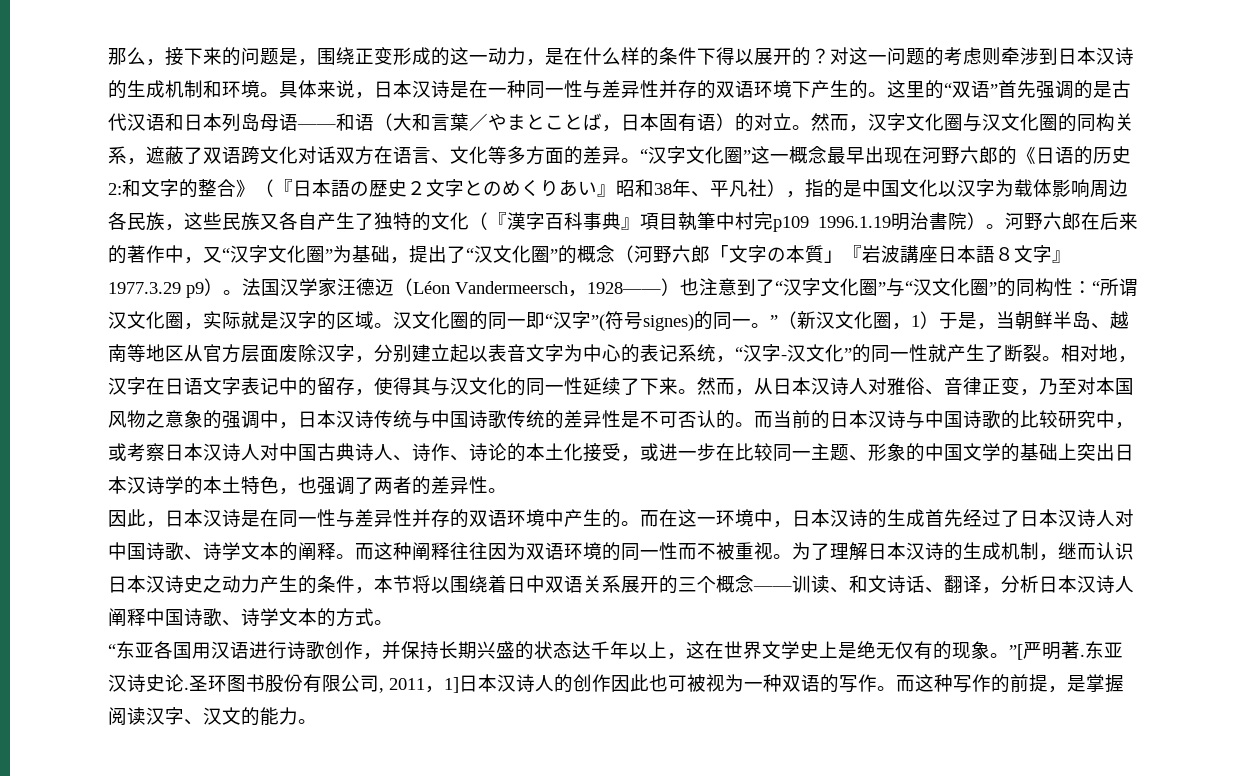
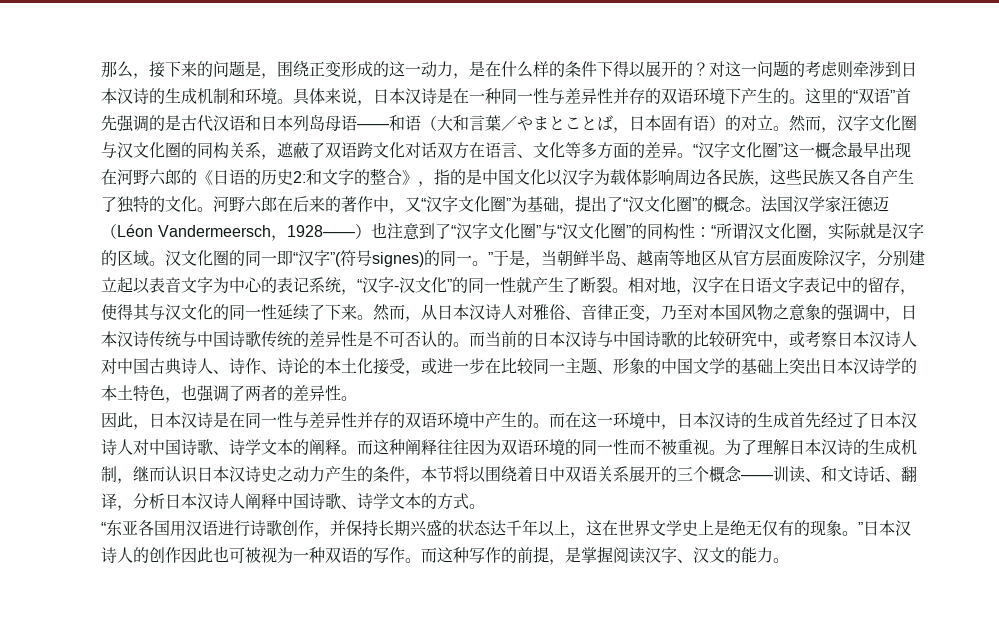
[254,179,786,197] （『日本語の歴史２文字とのめくりあい』昭和38年、平凡社） -> (419, 177) none
[468,212,986,232] （『漢字百科事典』項目執筆中村完p109 1996.1.19明治書院） -> (198, 204) none
[614,245,1071,263] [107,278,223,298] （河野六郎「文字の本質」『岩波講座日本語８文字』1977.3.29 p9） -> (747, 203) none
[777,311,939,330] （新汉文化圈，1） -> (494, 258) none
[1008,641,1123,660] [107,674,459,693] ”[严明著.东亚汉诗史论.圣环图书股份有限公司, 2011，1] -> [858,522,864,534] ”

